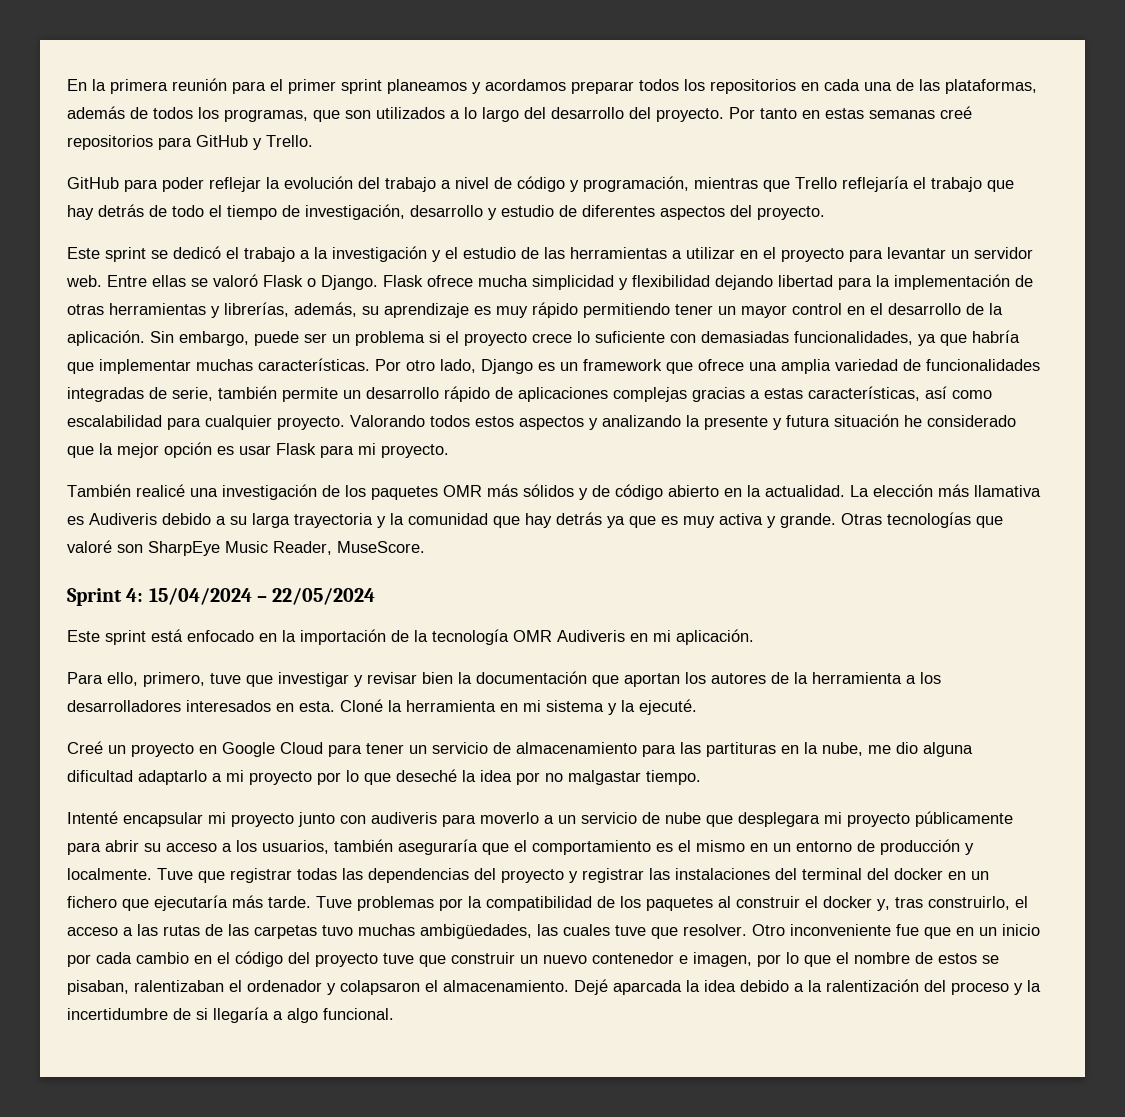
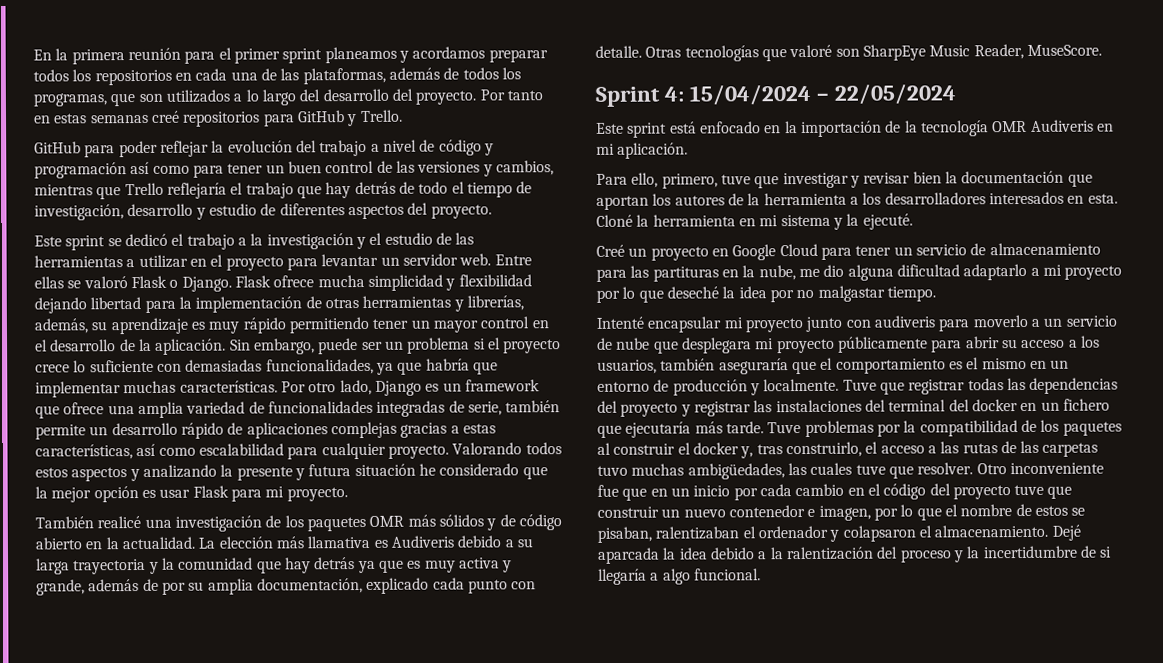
[583,176,689,192] programación, -> [34,160,554,179] programación así como para tener un buen control de las versiones y cambios,
[780,513,836,528] grande. -> [36,577,537,596] [595,45,642,58] grande, además de por su amplia documentación, explicado cada punto con detalle.

